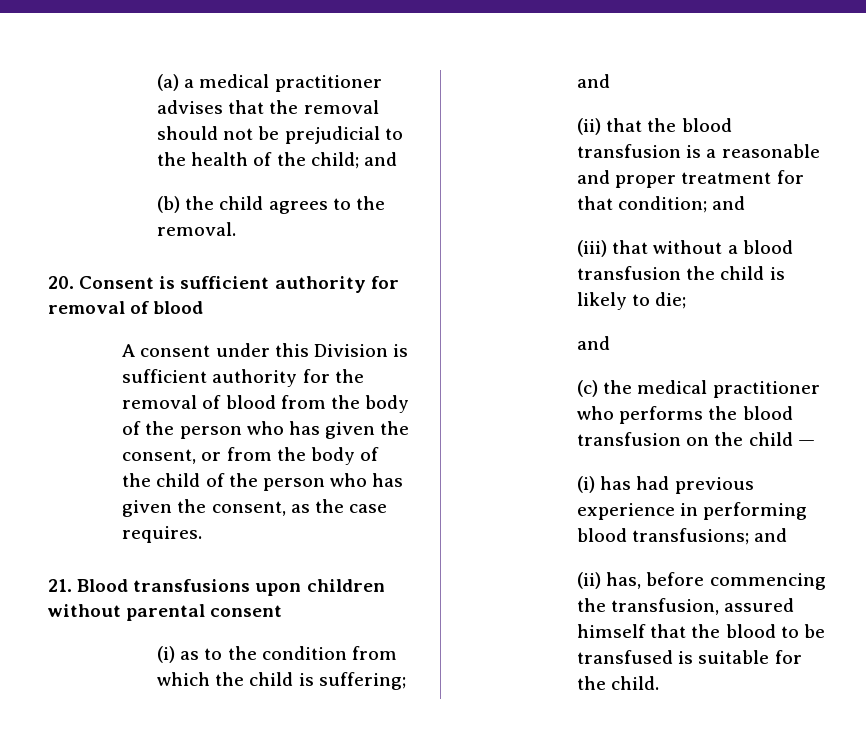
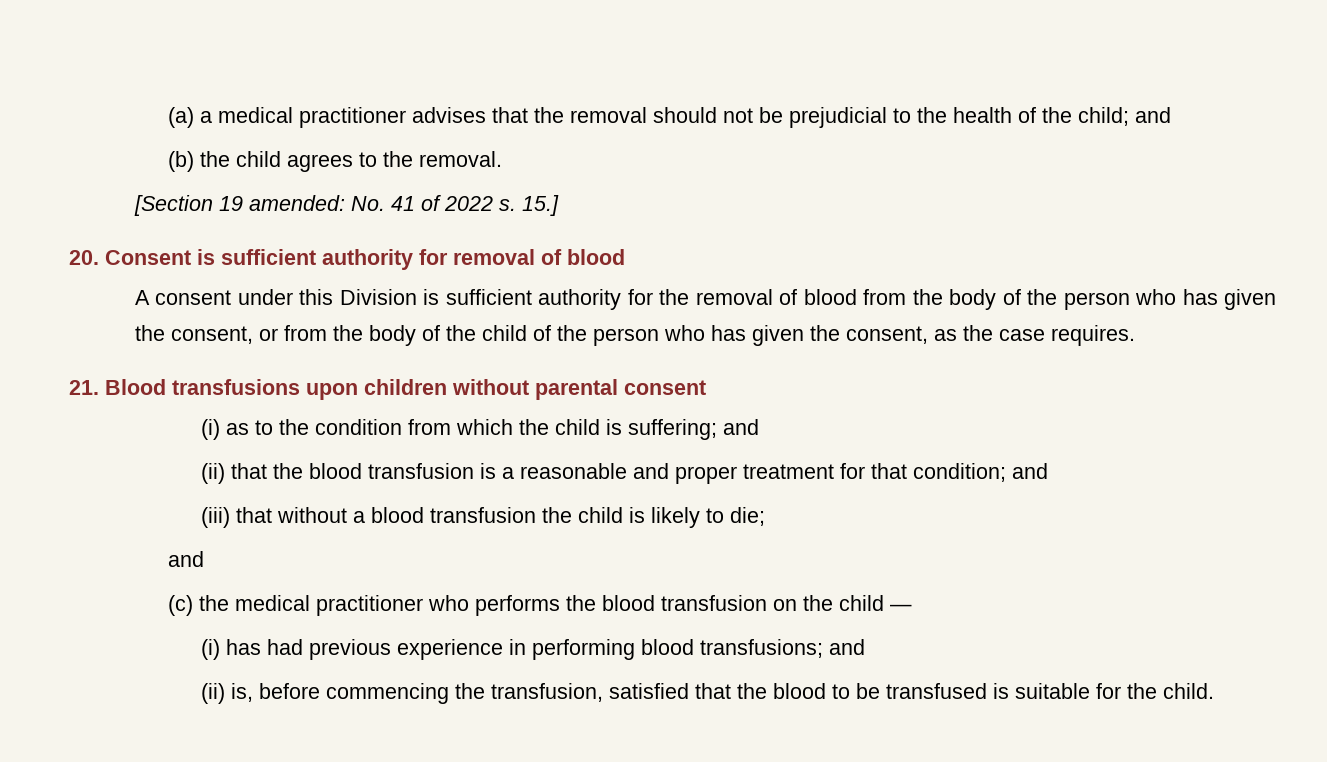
(237, 229) none -> [133,195,559,216] // [Section 19 amended: No. 41 of 2022 s. 15.]
[606,572,642,589] has, -> [230,683,253,702] is,
[724,598,795,612] [577,624,647,638] assured himself -> [608,683,689,699] satisfied

